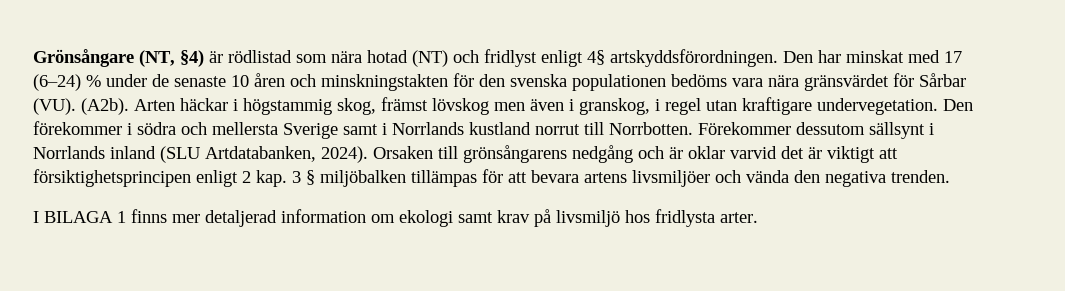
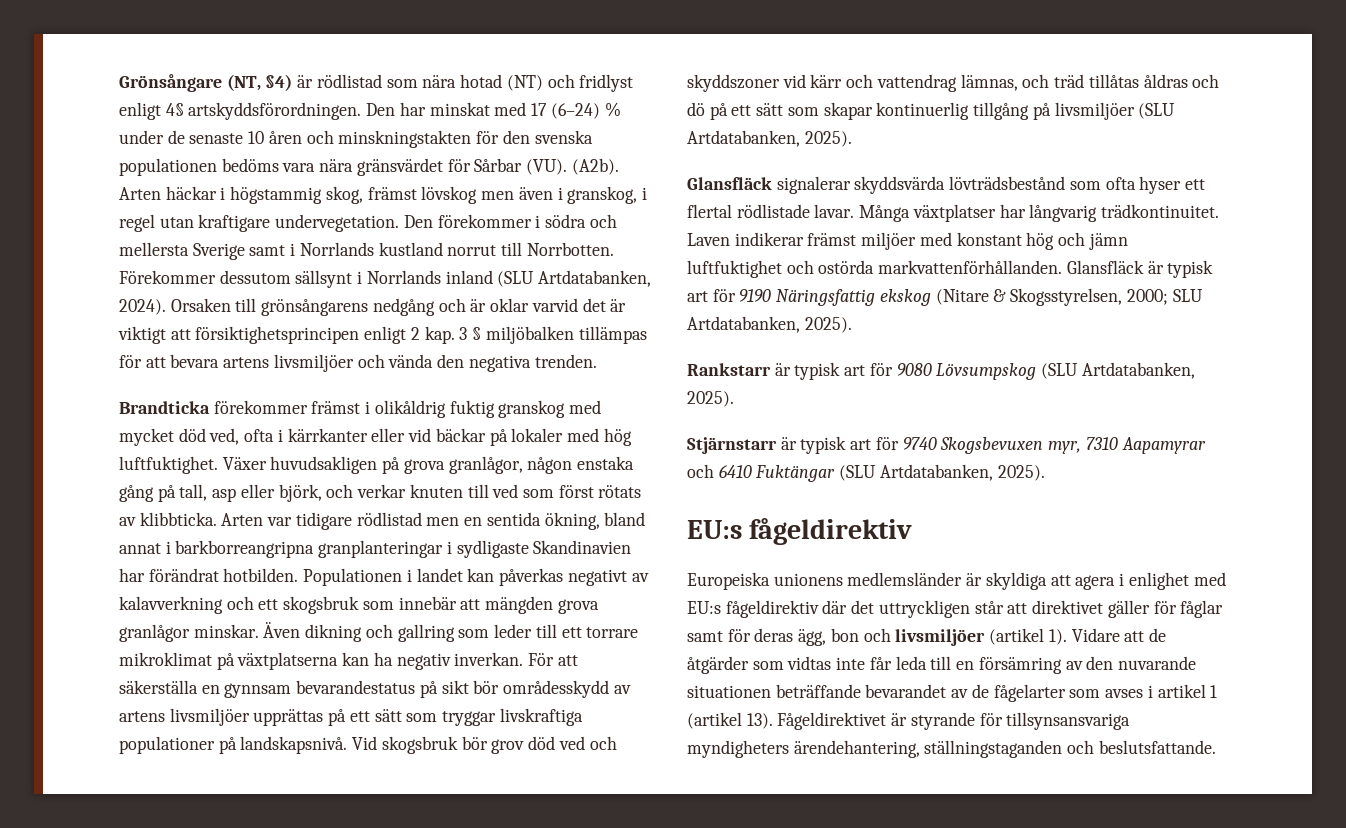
[33,209,758,227] I BILAGA 1 finns mer detaljerad information om ekologi samt krav på livsmiljö hos fridlysta arter. -> [119,400,602,418] [119,428,632,446] [119,456,635,474] [119,484,642,502] [119,512,646,530] [119,540,632,558] [119,568,649,586] [119,596,599,614] [119,622,639,642] [119,652,578,670] [119,680,631,698] [119,708,583,726] [119,736,617,754] [687,74,1220,92] [687,102,1176,120] [687,130,852,147] [687,176,1206,194] [687,204,1220,222] [687,232,1128,250] [687,260,1214,278] [687,288,1203,306] [687,316,852,333] [687,362,1195,380] [687,391,734,407] [687,436,1206,454] [687,464,1045,482] [687,518,913,545] [687,572,1226,590] [687,600,1224,618] [687,628,1166,646] [687,656,1196,674] [687,684,1218,702] [687,712,1131,730] [687,740,1216,758] Brandticka förekommer främst i olikåldrig fuktig granskog med mycket död ved, ofta i kärrkanter eller vid bäckar på lokaler med hög luftfuktighet. Växer huvudsakligen på grova granlågor, någon enstaka gång på tall, asp eller björk, och verkar knuten till ved som först rötats av klibbticka. Arten var tidigare rödlistad men en sentida ökning, bland annat i barkborreangripna granplanteringar i sydligaste Skandinavien har förändrat hotbilden. Populationen i landet kan påverkas negativt av kalavverkning och ett skogsbruk som innebär att mängden grova granlågor minskar. Även dikning och gallring som leder till ett torrare mikroklimat på växtplatserna kan ha negativ inverkan. För att säkerställa en gynnsam bevarandestatus på sikt bör områdesskydd av artens livsmiljöer upprättas på ett sätt som tryggar livskraftiga populationer på landskapsnivå. Vid skogsbruk bör grov död ved och skyddszoner vid kärr och vattendrag lämnas, och träd tillåtas åldras och dö på ett sätt som skapar kontinuerlig tillgång på livsmiljöer (SLU Artdatabanken, 2025). // Glansfläck signalerar skyddsvärda lövträdsbestånd som ofta hyser ett flertal rödlistade lavar. Många växtplatser har långvarig trädkontinuitet. Laven indikerar främst miljöer med konstant hög och jämn luftfuktighet och ostörda markvattenförhållanden. Glansfläck är typisk art för 9190 Näringsfattig ekskog (Nitare & Skogsstyrelsen, 2000; SLU Artdatabanken, 2025). // Rankstarr är typisk art för 9080 Lövsumpskog (SLU Artdatabanken, 2025). // Stjärnstarr är typisk art för 9740 Skogsbevuxen myr, 7310 Aapamyrar och 6410 Fuktängar (SLU Artdatabanken, 2025). // EU:s fågeldirektiv // Europeiska unionens medlemsländer är skyldiga att agera i enlighet med EU:s fågeldirektiv där det uttryckligen står att direktivet gäller för fåglar samt för deras ägg, bon och livsmiljöer (artikel 1). Vidare att de åtgärder som vidtas inte får leda till en försämring av den nuvarande situationen beträffande bevarandet av de fågelarter som avses i artikel 1 (artikel 13). Fågeldirektivet är styrande för tillsynsansvariga myndigheters ärendehantering, ställningstaganden och beslutsfattande.

